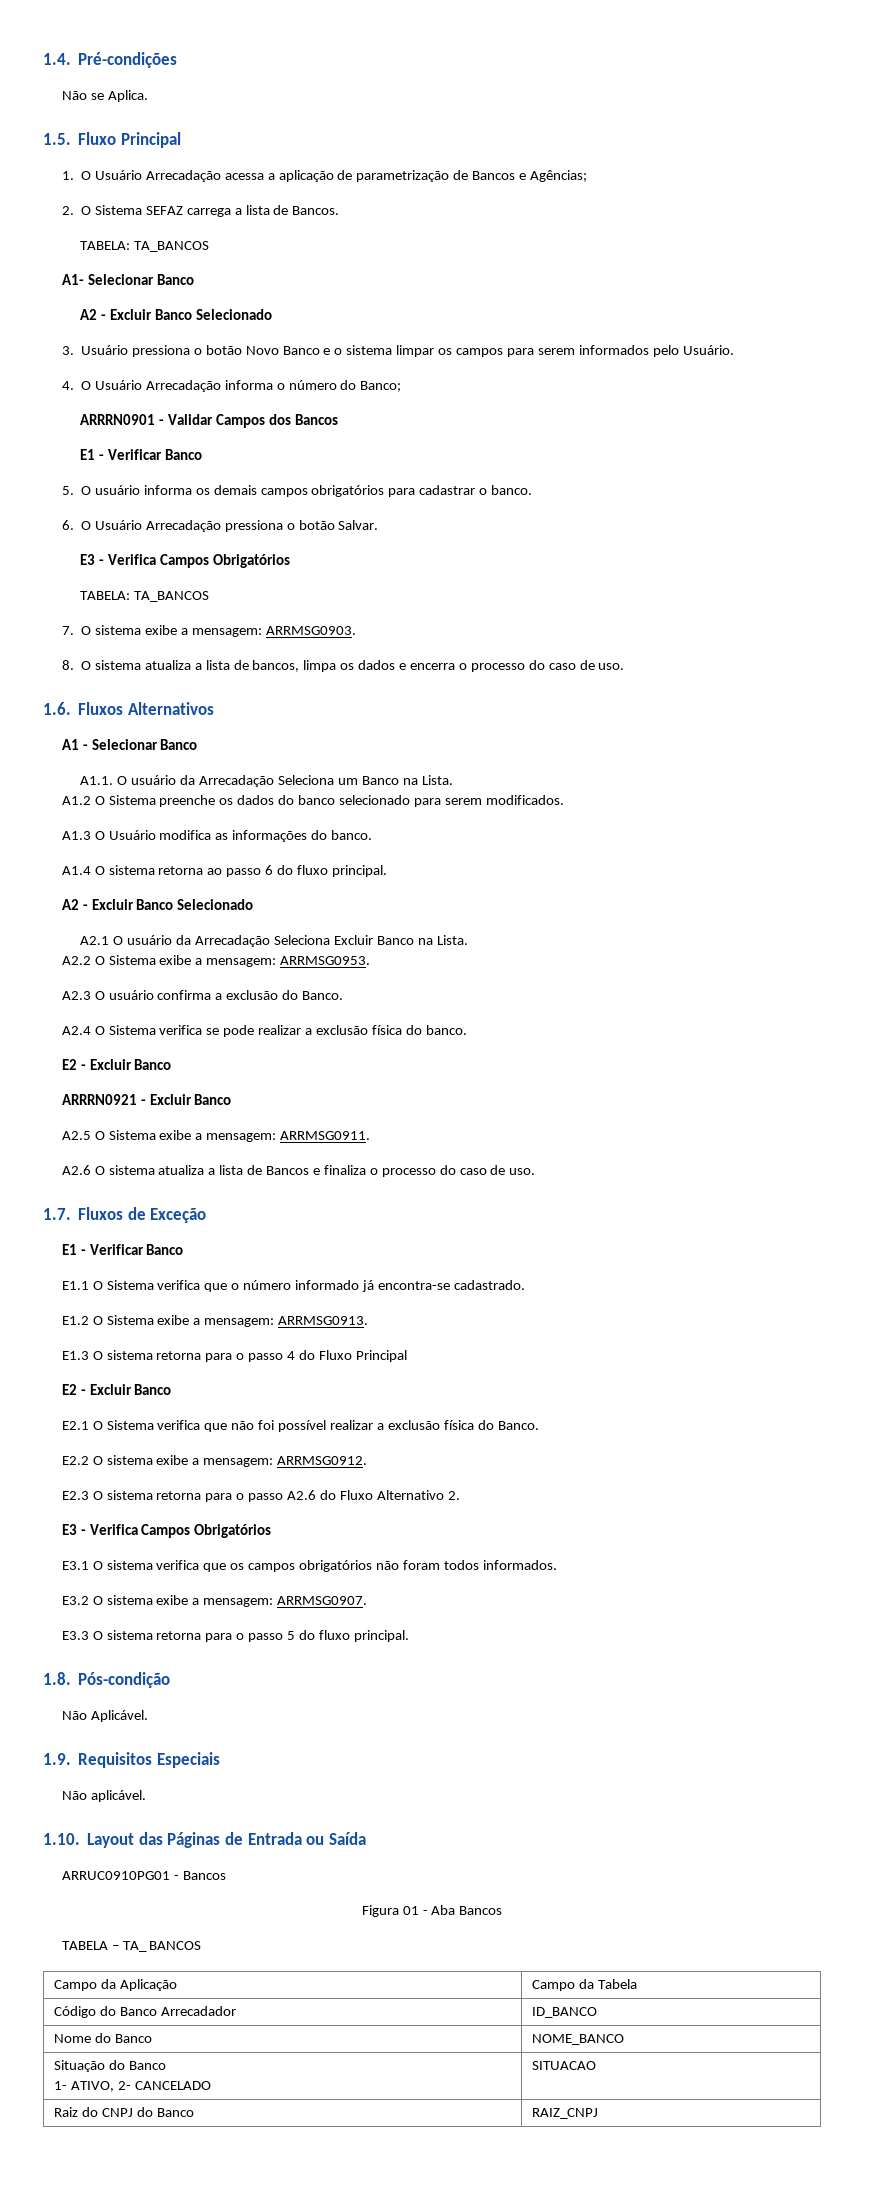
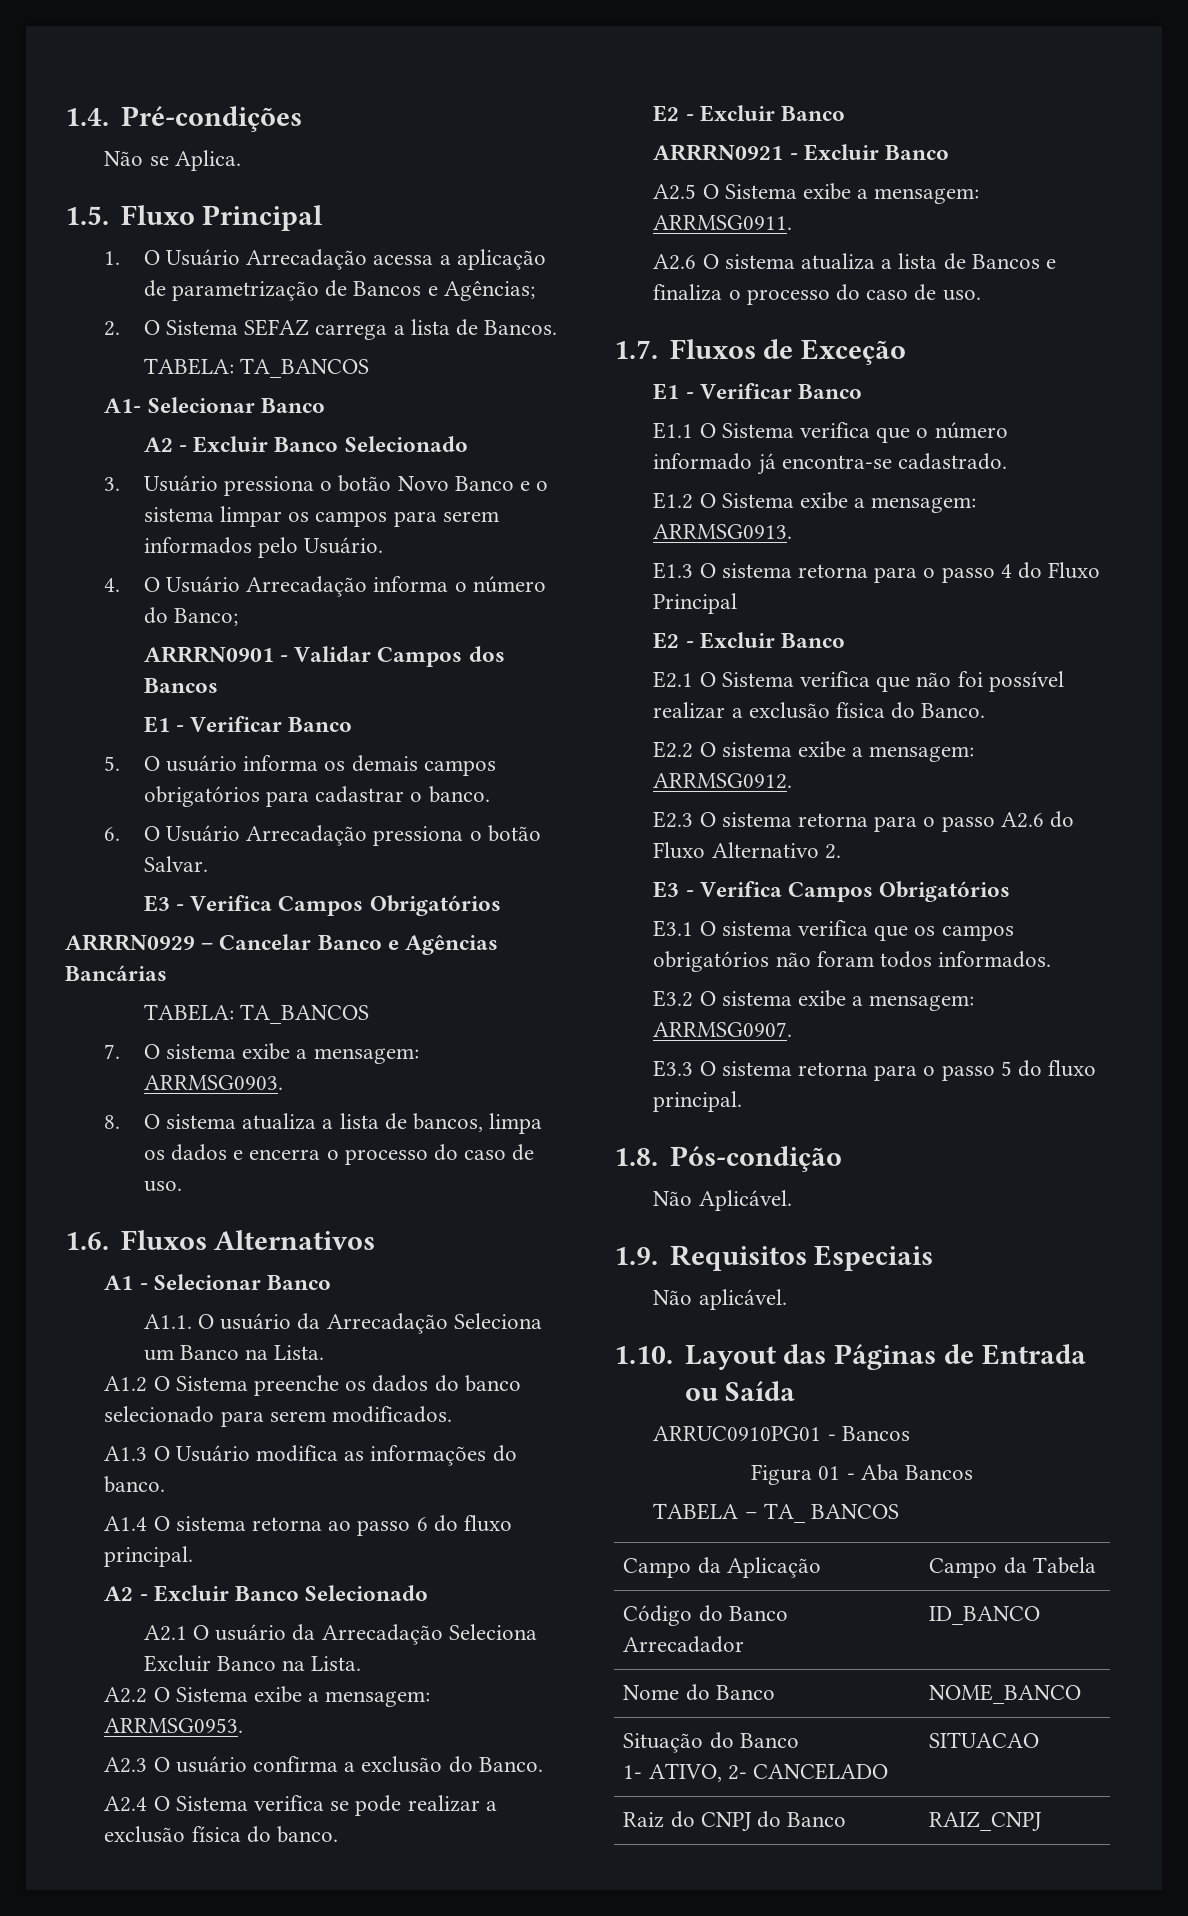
(291, 561) none -> [65,934,499,955] [65,965,167,981] // ARRRN0929 – Cancelar Banco e Agências Bancárias

